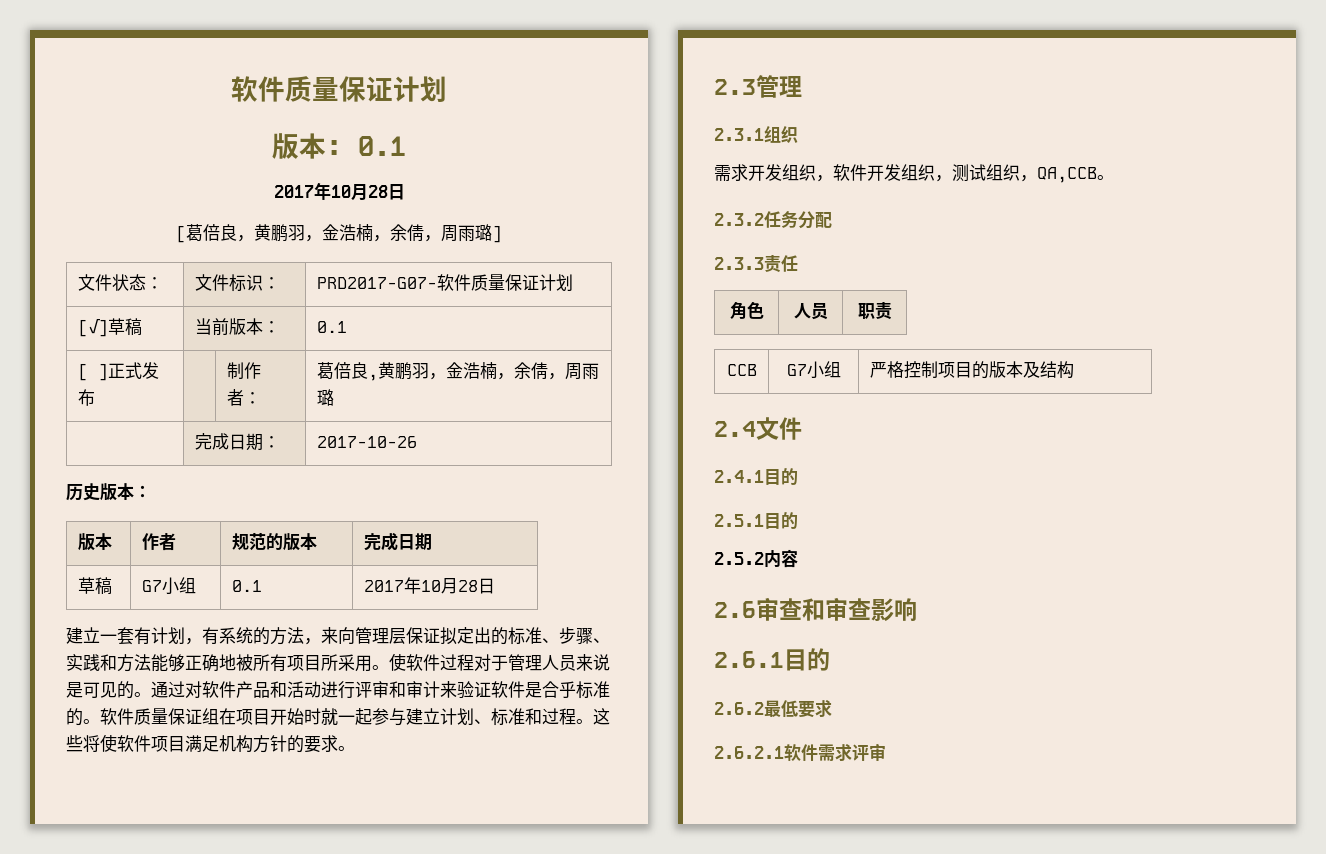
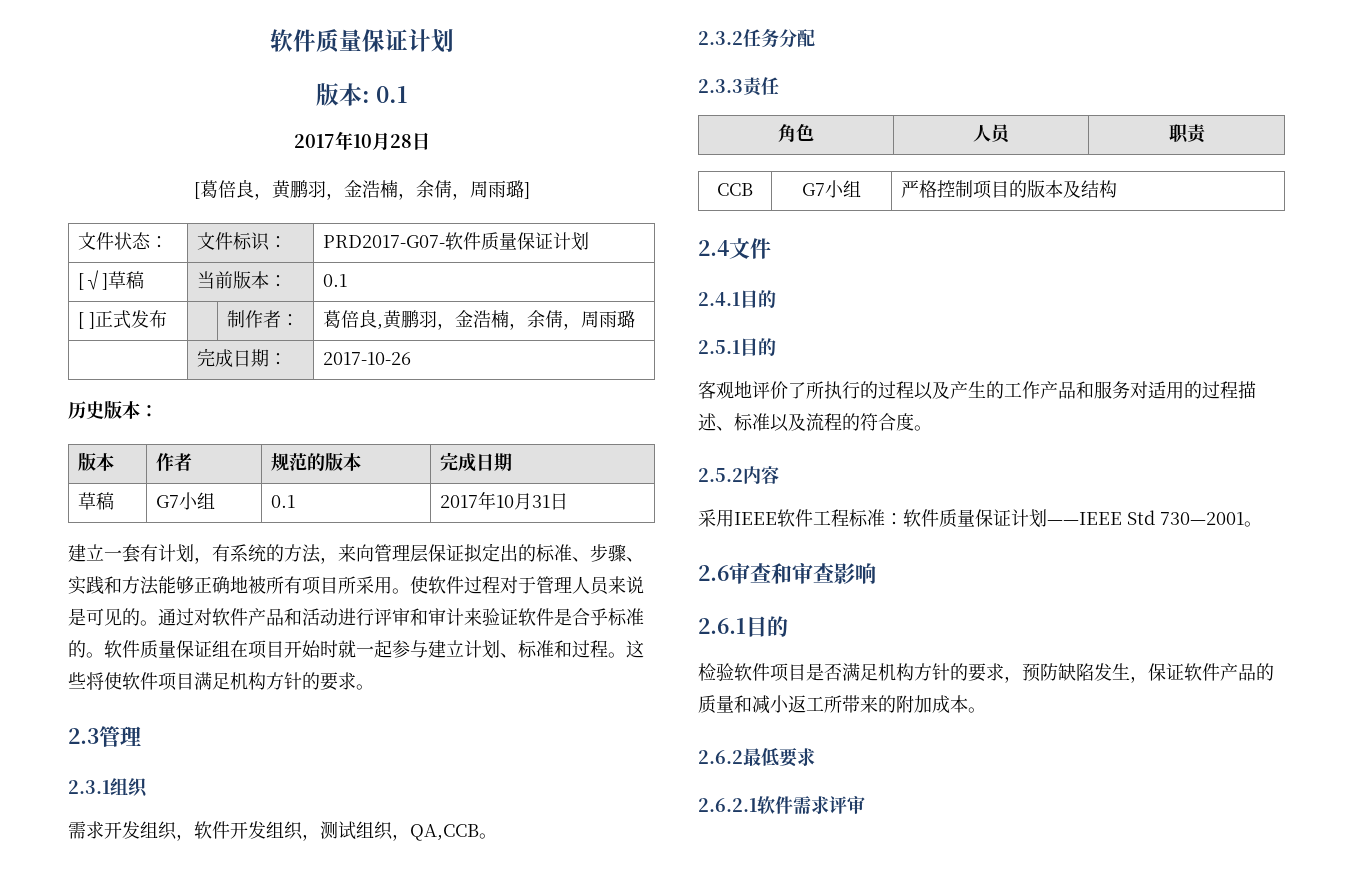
[457,580,478,592] 28 -> [532,495,551,508] 31
[714,549,798,568] 2.5.2内容 -> [698,381,1256,400] [698,413,932,432] [698,466,779,484] [698,509,1262,528] 客观地评价了所执行的过程以及产生的工作产品和服务对适用的过程描述、标准以及流程的符合度。 // 2.5.2内容 // 采用IEEE软件工程标准：软件质量保证计划——IEEE Std 730—2001。
(830, 659) none -> [698,663,1274,683] [698,695,986,714] // 检验软件项目是否满足机构方针的要求，预防缺陷发生，保证软件产品的质量和减小返工所带来的附加成本。

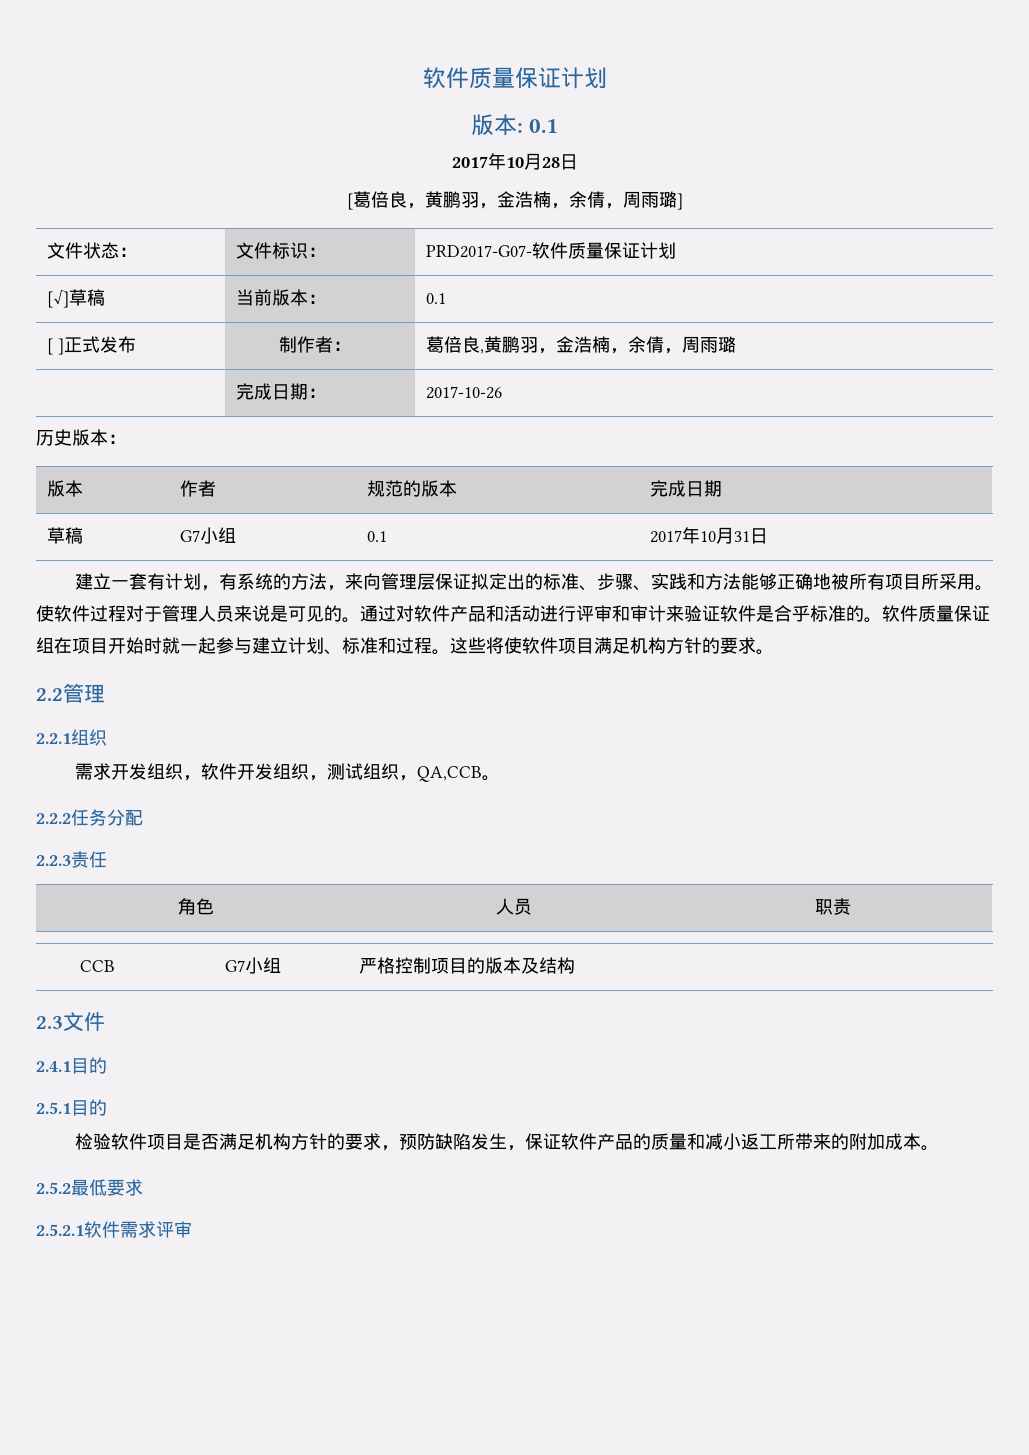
[68,728,99,744] 2.3 -> [36,688,63,701] 2.2
[68,780,110,794] 2.3.1 -> [36,733,71,744] 2.2.1
[698,31,743,45] 2.3.2 -> [36,813,71,824] 2.2.2
[698,79,743,93] 2.3.3 -> [36,855,71,866] 2.2.3
[698,240,729,256] 2.4 -> [36,1016,63,1029] 2.3
[698,381,1256,400] [698,413,932,432] [698,466,779,484] [698,509,1262,528] [698,563,876,584] [698,616,788,637] // 客观地评价了所执行的过程以及产生的工作产品和服务对适用的过程描述、标准以及流程的符合度。 // 2.5.2内容 // 采用IEEE软件工程标准：软件质量保证计划——IEEE Std 730—2001。 // 2.6审查和审查影响 // 2.6.1目的 -> (107, 1107) none
[698,750,743,764] 2.6.2 -> [36,1182,71,1194] 2.5.2
[698,798,757,812] 2.6.2.1 -> [36,1224,84,1236] 2.5.2.1

